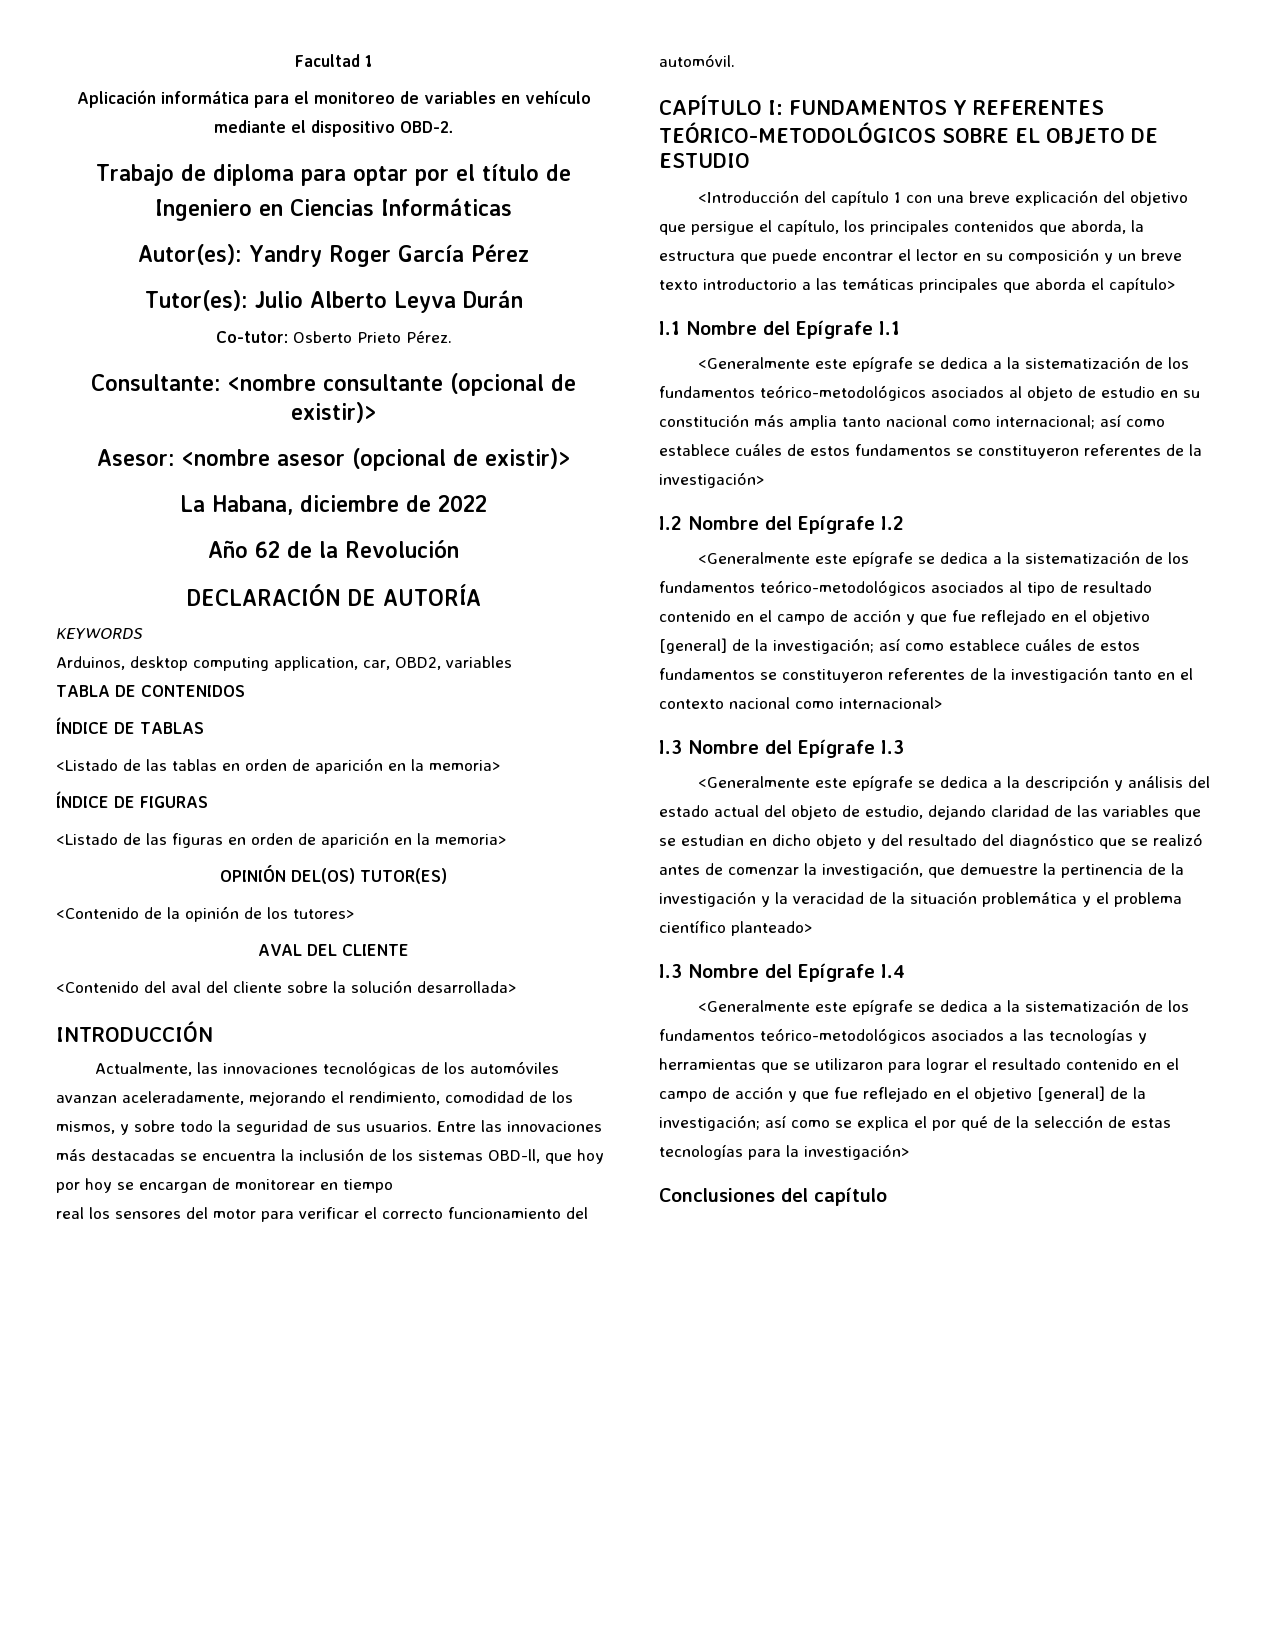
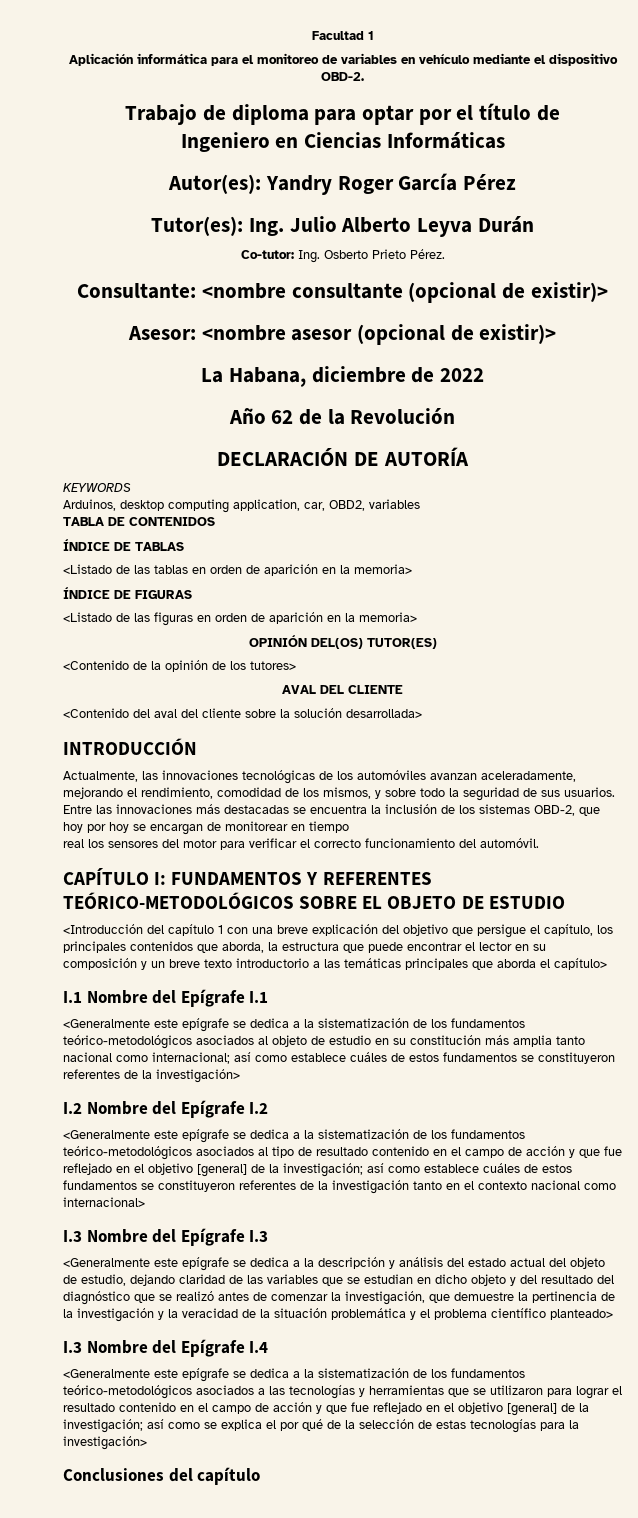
(248, 300) none -> [248,218,284,236] Ing.
(288, 337) none -> [297,250,320,263] Ing.
[488,1149,540,1163] OBD-ll, -> [534,805,575,816] OBD-2,

